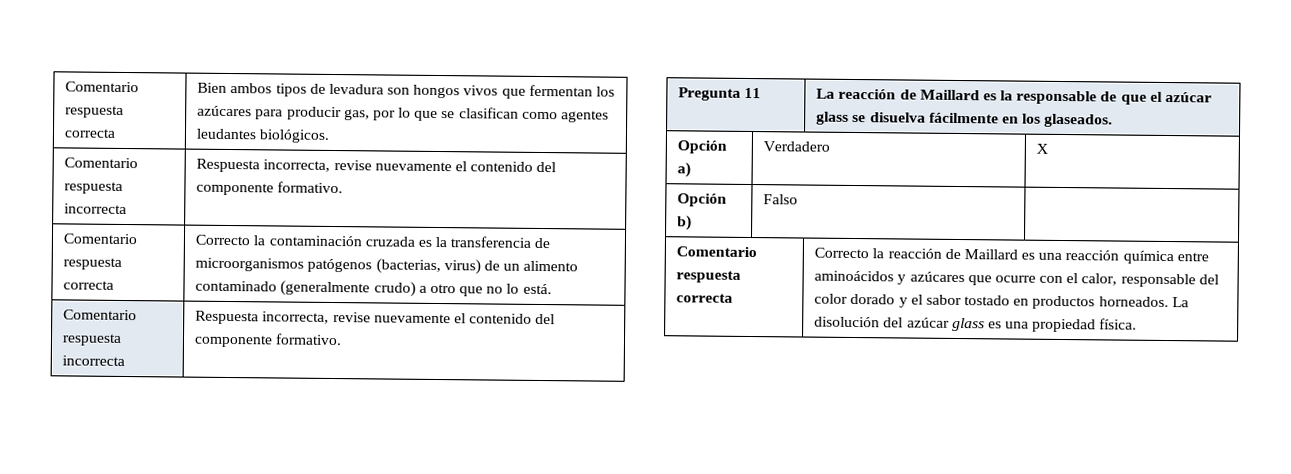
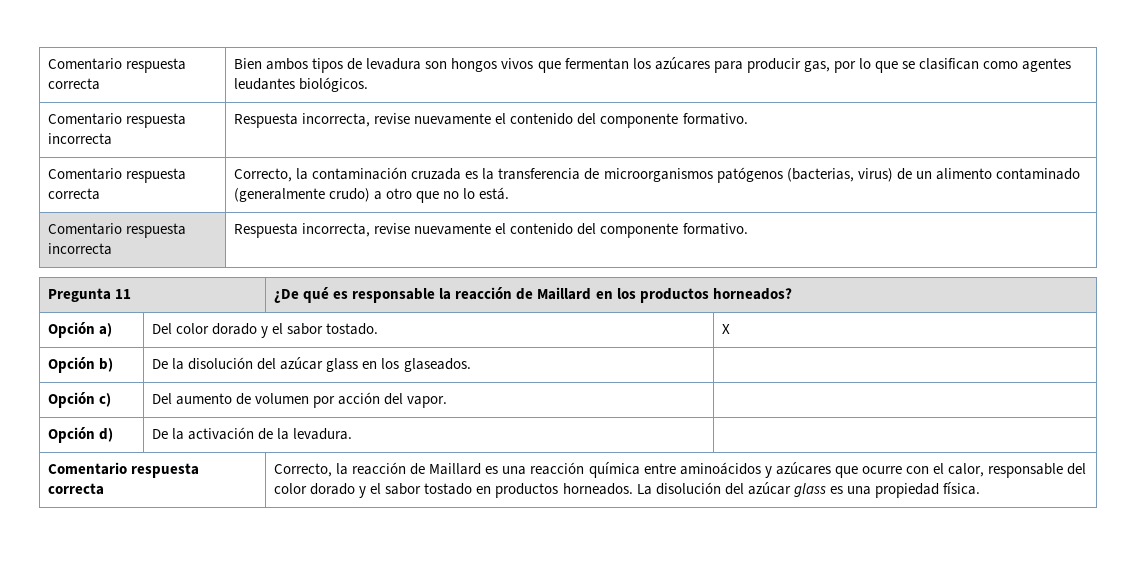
[195,234,251,246] Correcto -> [234,168,293,182] Correcto,
[816,88,1213,105] [816,111,1114,128] [677,140,728,154] [677,162,692,178] [763,141,831,152] [1036,143,1049,154] [677,193,728,207] [677,215,693,231] [763,194,799,205] [676,246,758,258] [676,270,742,283] [676,293,734,303] [814,247,870,259] La reacción de Maillard es la responsable de que el azúcar glass se disuelva fácilmente en los glaseados. // Opción a) | Verdadero | X // Opción b) | Falso | // Comentario respuesta correcta | Correcto -> [274,287,792,303] [48,322,113,338] [152,323,379,338] [722,324,731,334] [48,357,114,373] [152,357,471,372] [48,392,112,408] [152,392,448,408] [48,427,114,443] [152,427,353,440] [48,462,200,478] [48,483,105,495] [274,463,333,477] ¿De qué es responsable la reacción de Maillard en los productos horneados? // Opción a) | Del color dorado y el sabor tostado. | X // Opción b) | De la disolución del azúcar glass en los glaseados. | // Opción c) | Del aumento de volumen por acción del vapor. | // Opción d) | De la activación de la levadura. | // Comentario respuesta correcta | Correcto,

